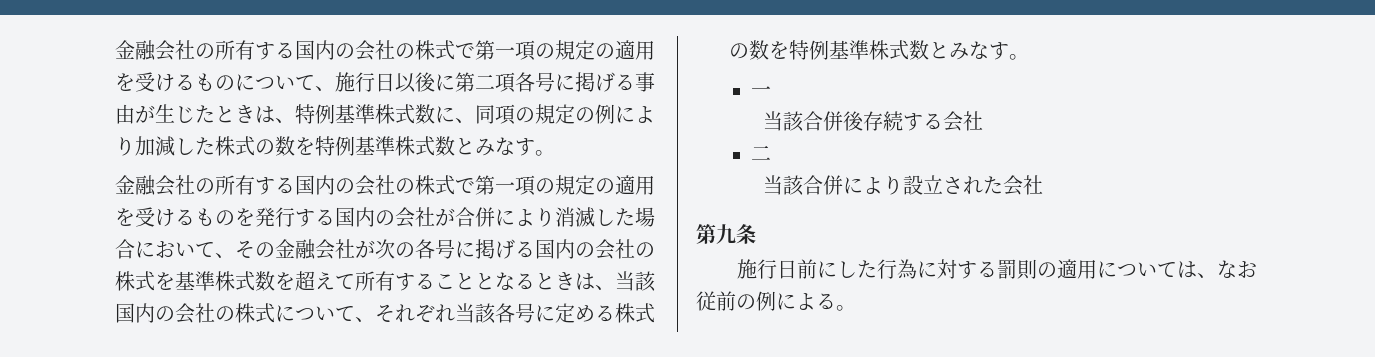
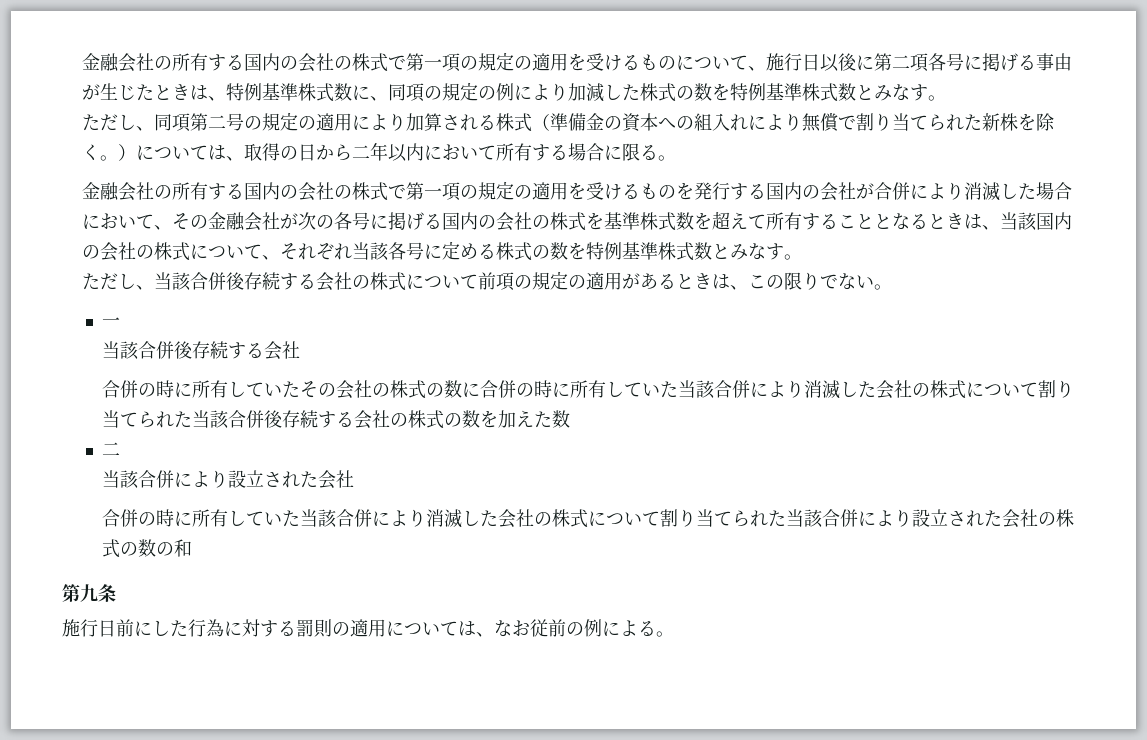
(556, 153) none -> [81,112,1055,132] [81,142,676,162] // ただし、同項第二号の規定の適用により加算される株式（準備金の資本への組入れにより無償で割り当てられた新株を除く。）については、取得の日から二年以内において所有する場合に限る。
(1030, 57) none -> [81,271,892,291] // ただし、当該合併後存続する会社の株式について前項の規定の適用があるときは、この限りでない。
(983, 121) none -> [101,380,1074,399] [101,410,570,429] // 合併の時に所有していたその会社の株式の数に合併の時に所有していた当該合併により消滅した会社の株式について割り当てられた当該合併後存続する会社の株式の数を加えた数
(1043, 185) none -> [101,509,1074,528] [101,539,192,558] // 合併の時に所有していた当該合併により消滅した会社の株式について割り当てられた当該合併により設立された会社の株式の数の和

